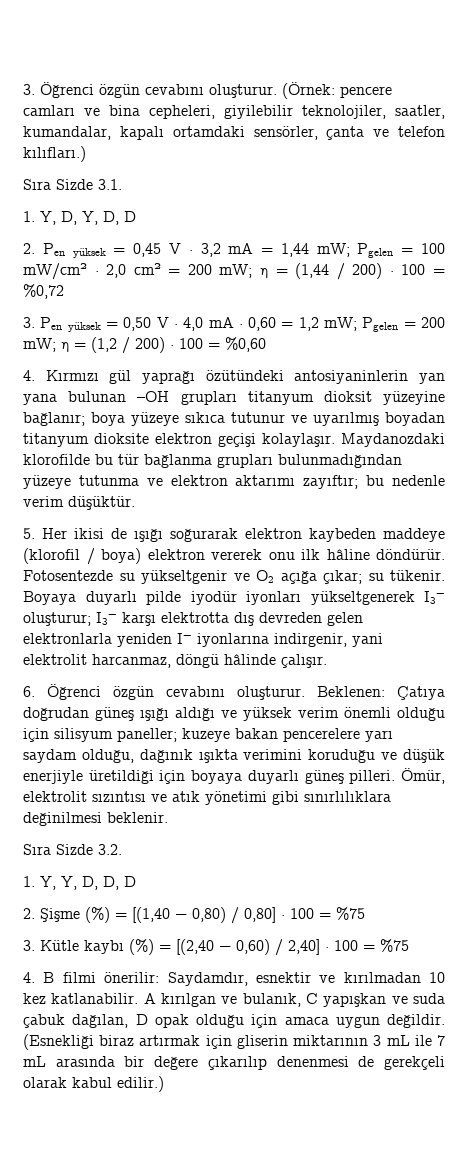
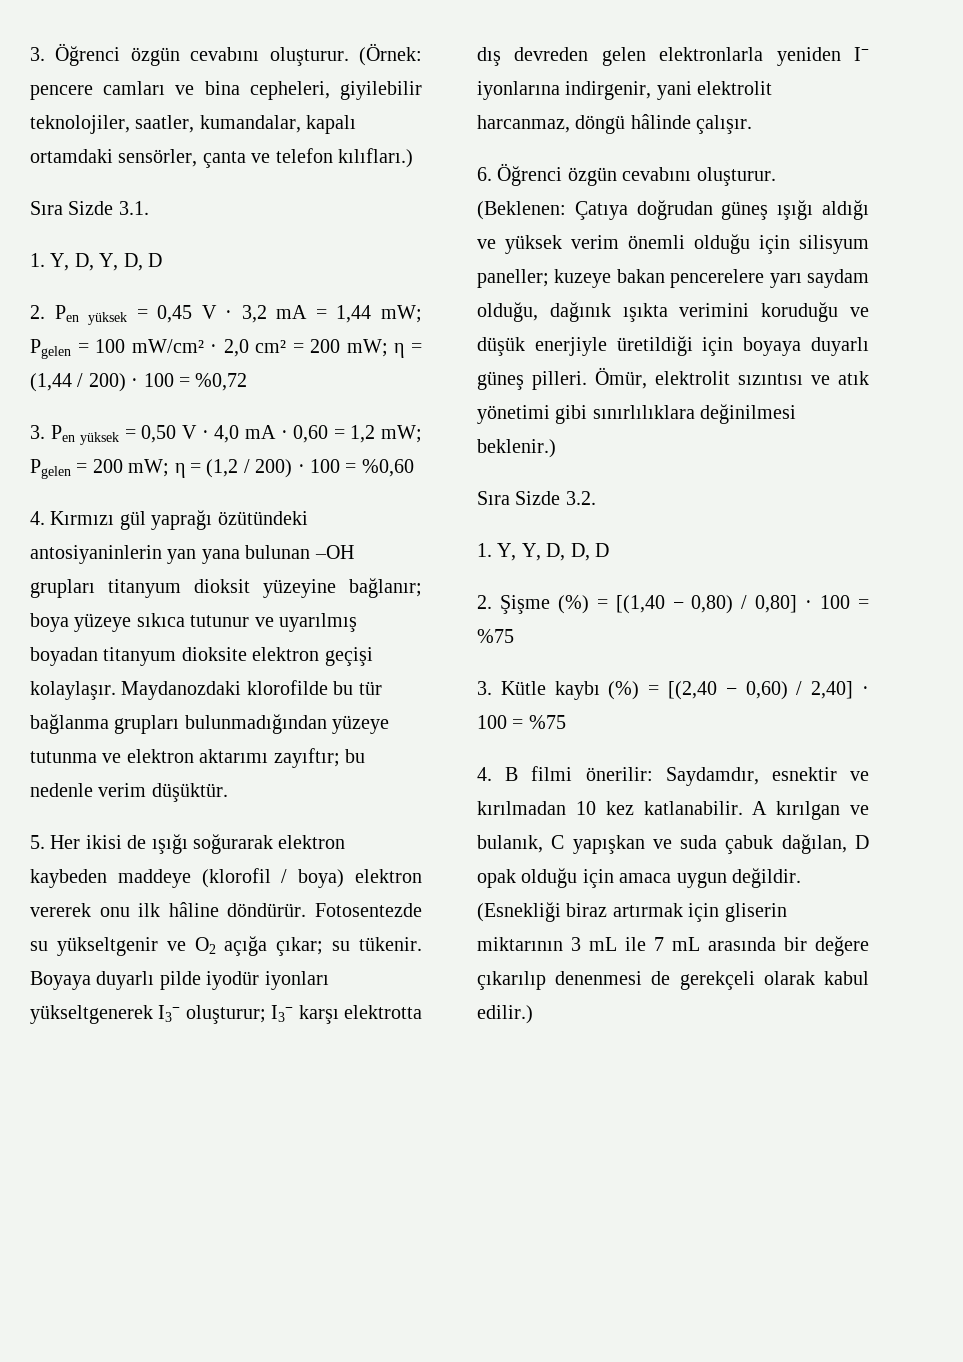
[317,686,385,697] Beklenen: -> [477,201,566,220] (Beklenen:
[107,812,168,823] beklenir. -> [477,439,556,458] beklenir.)

